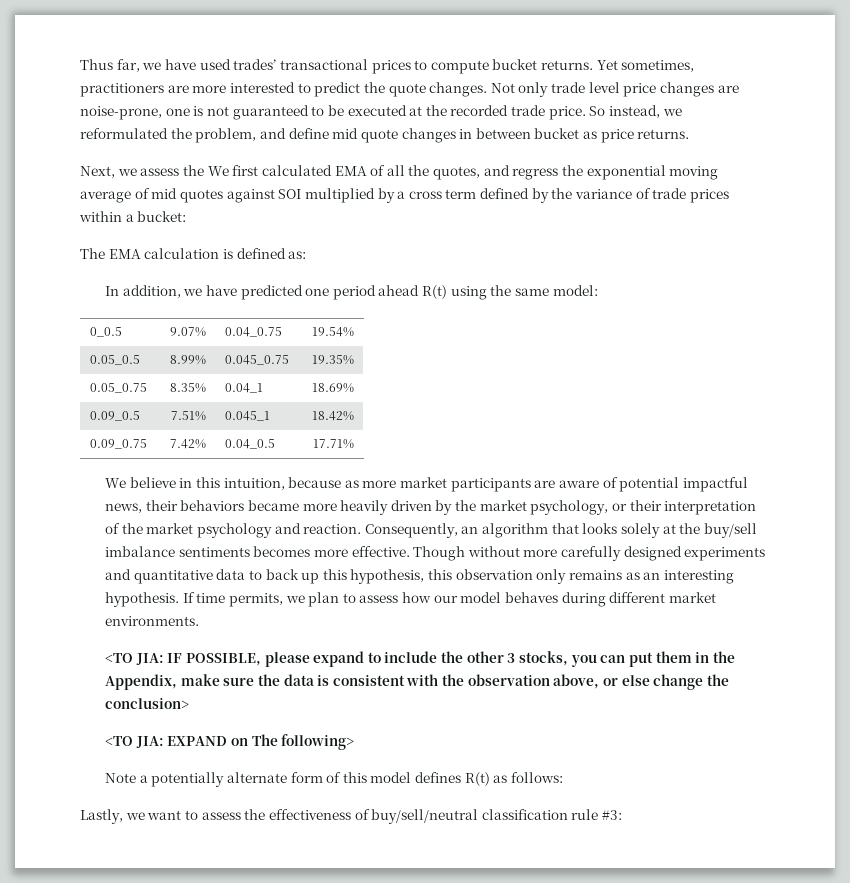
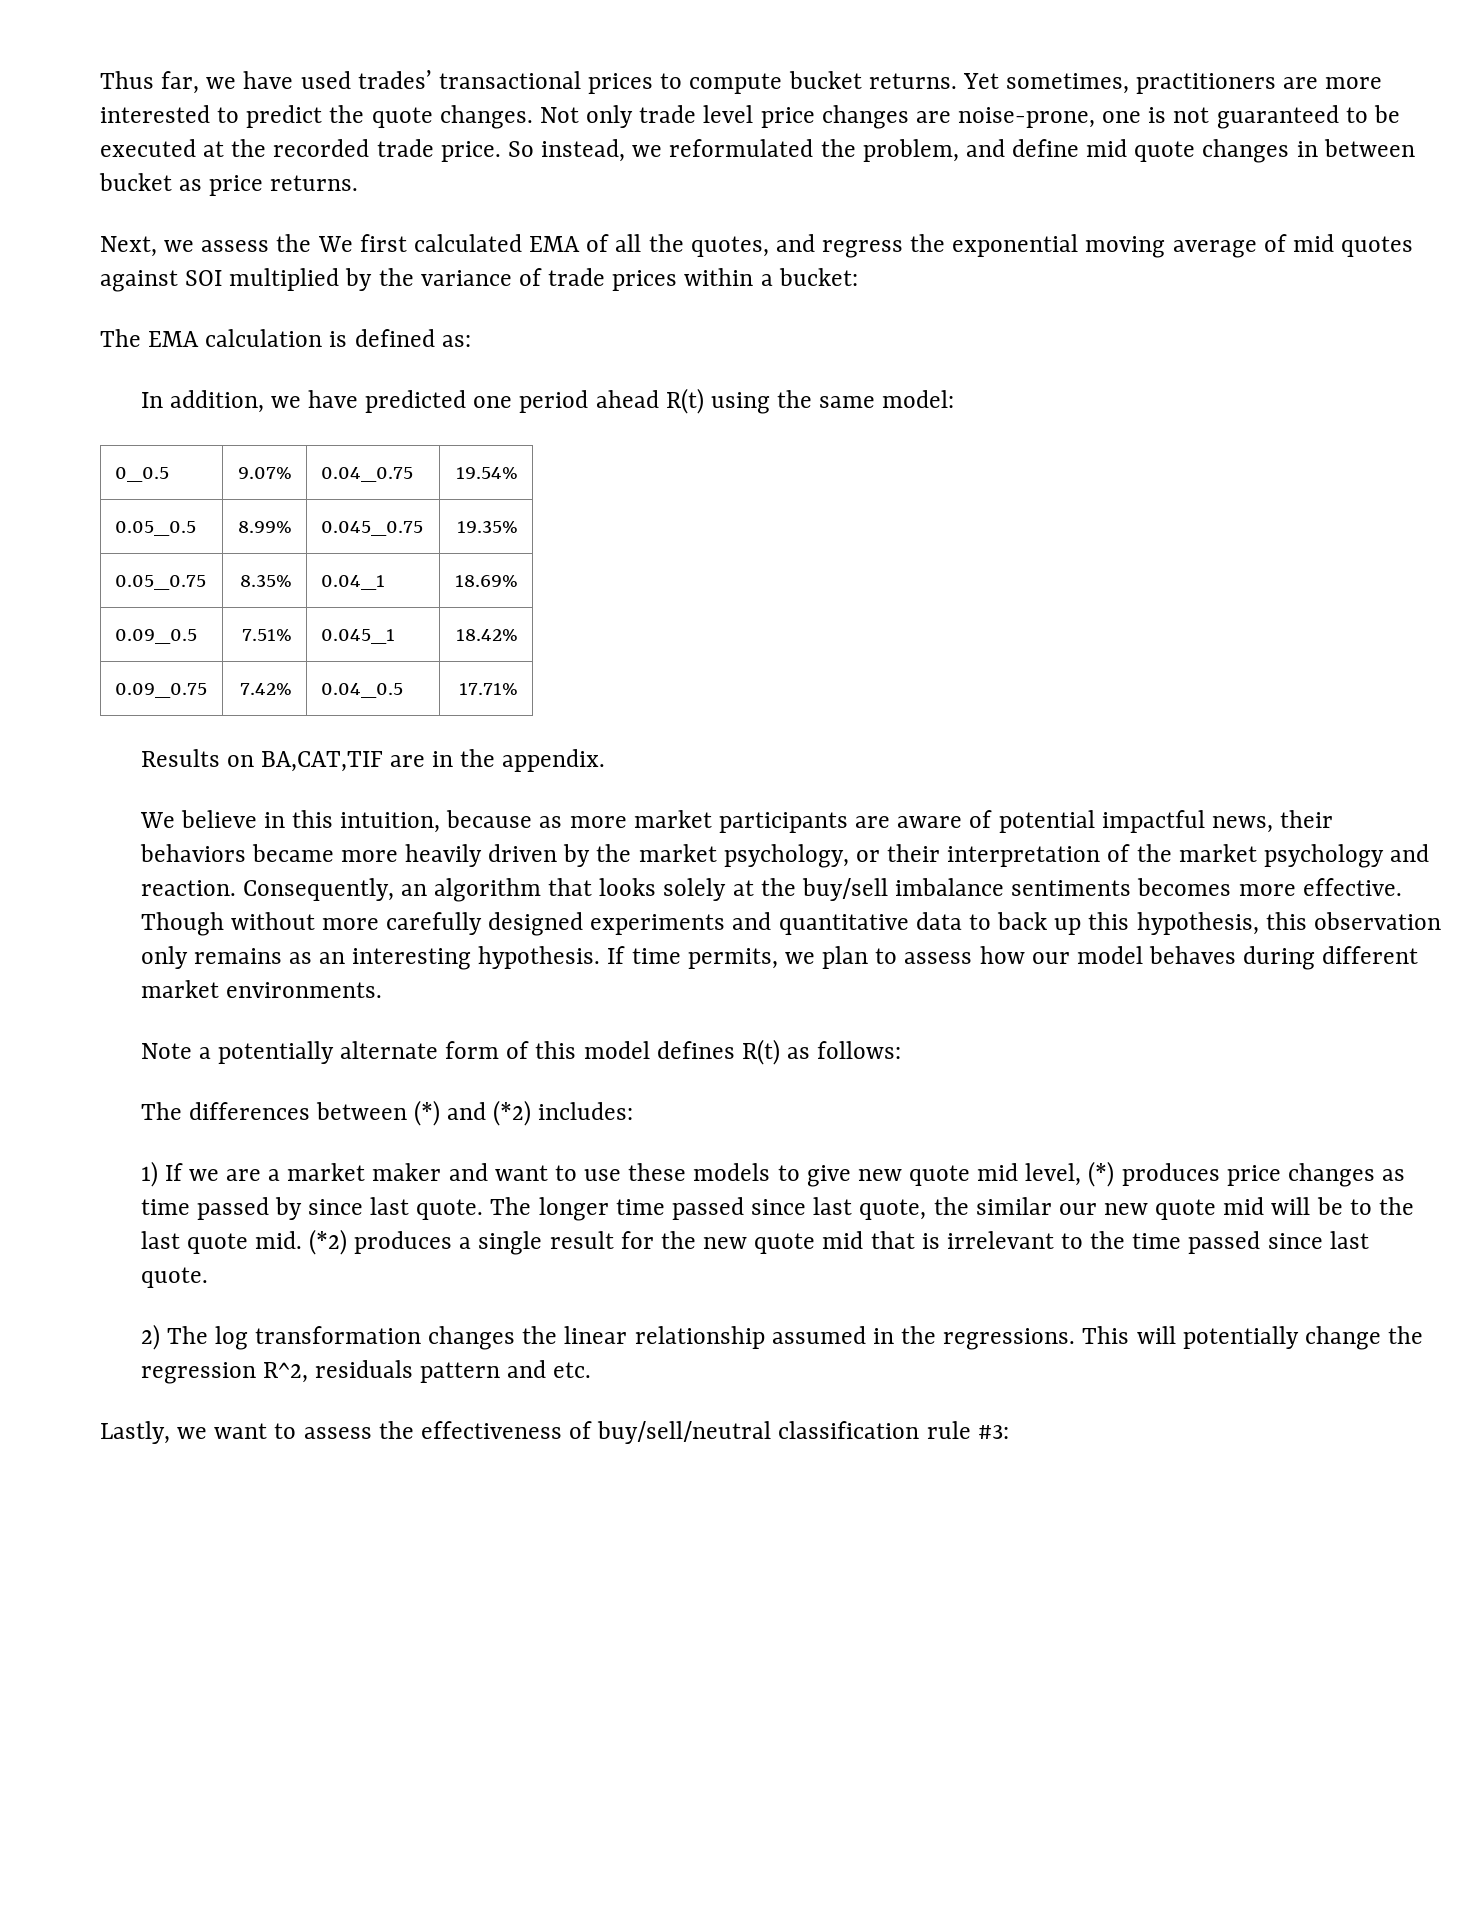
[397,188,549,203] a cross term defined by -> (373, 279) none
(354, 444) none -> [140,749,606,772] // Results on BA,CAT,TIF are in the appendix.
[104,651,735,667] [104,674,730,690] [104,698,189,709] [104,734,355,750] // <TO JIA: IF POSSIBLE, please expand to include the other 3 stocks, you can put them in the Appendix, make sure the data is consistent with the observation above, or else change the conclusion> // <TO JIA: EXPAND on The following> -> (382, 990) none
(564, 777) none -> [140,1100,634,1126] [140,1161,1406,1187] [140,1197,1414,1221] [140,1229,1369,1255] [140,1267,208,1288] [140,1324,1424,1350] [140,1360,592,1384] // The differences between (*) and (*2) includes: // 1) If we are a market maker and want to use these models to give new quote mid level, (*) produces price changes as time passed by since last quote. The longer time passed since last quote, the similar our new quote mid will be to the last quote mid. (*2) produces a single result for the new quote mid that is irrelevant to the time passed since last quote. // 2) The log transformation changes the linear relationship assumed in the regressions. This will potentially change the regression R^2, residuals pattern and etc.

